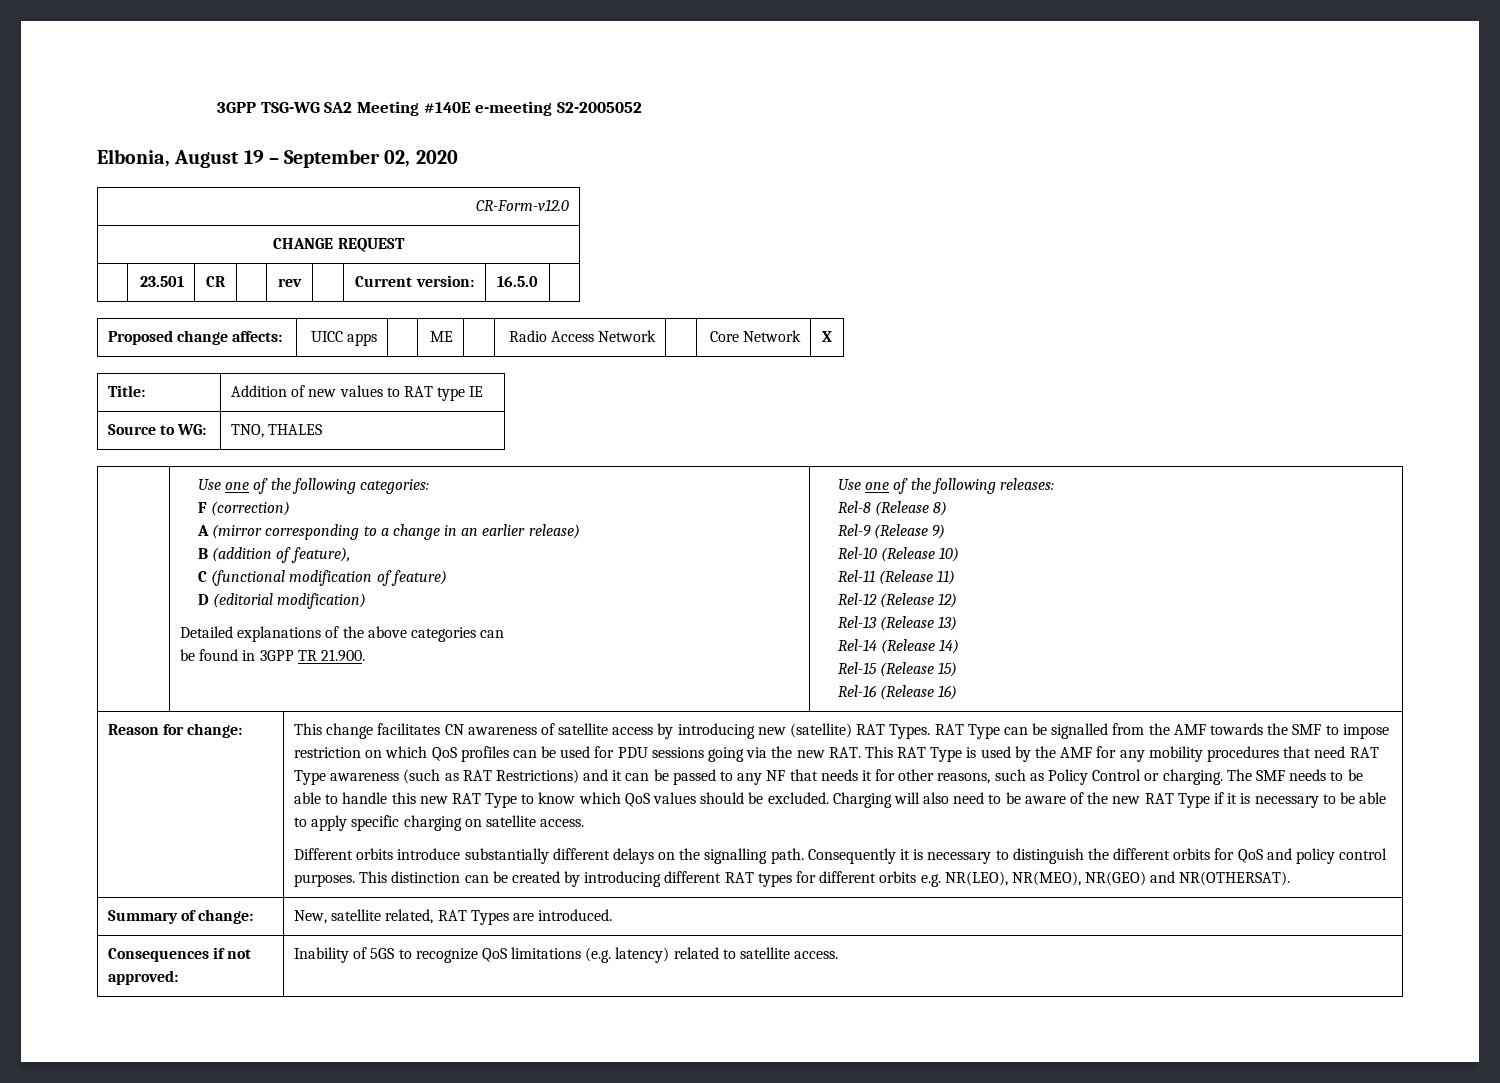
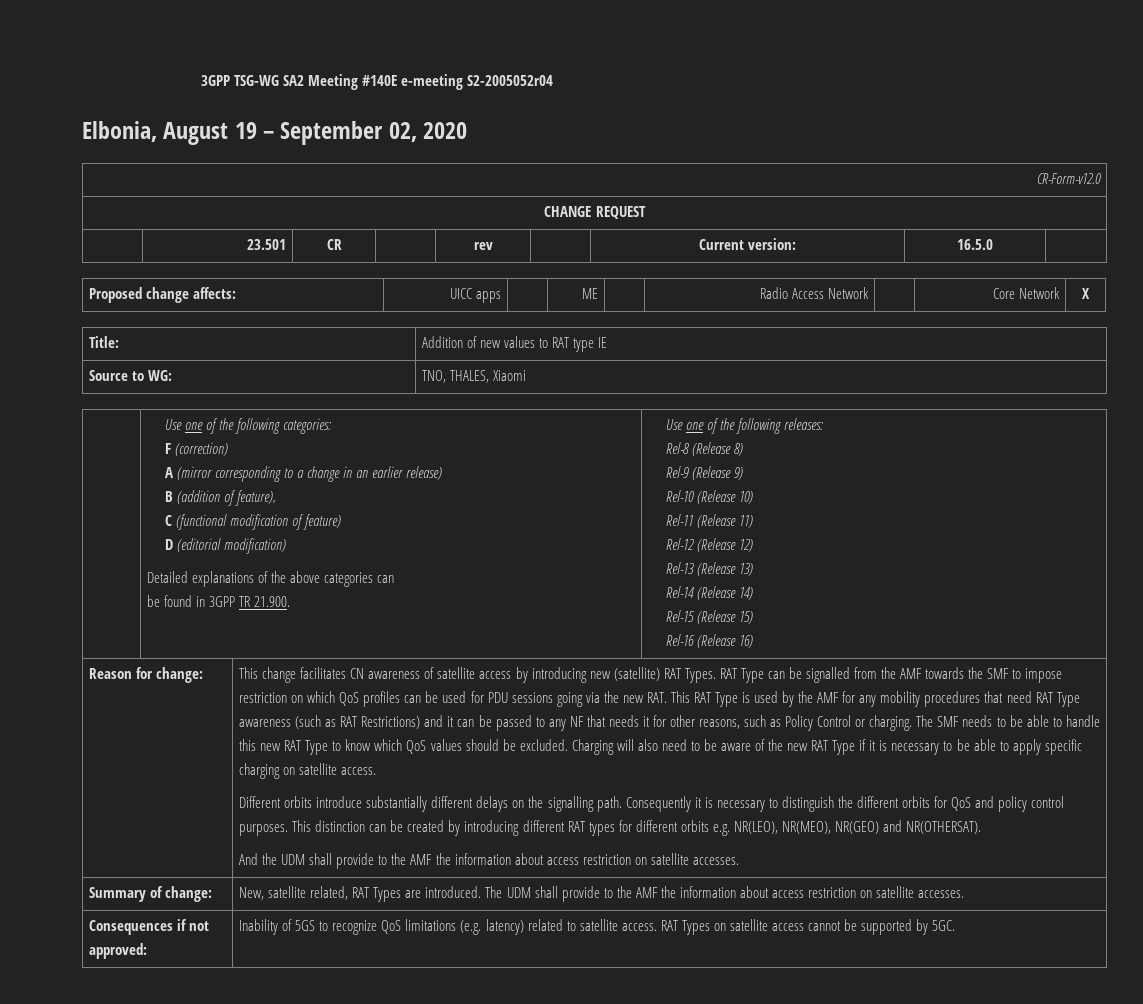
[556,102,642,113] S2-2005052 -> [466,75,553,86] S2-2005052r04
[268,424,323,435] THALES -> [450,370,527,383] THALES, Xiaomi
(1291, 878) none -> [239,853,739,869] // And the UDM shall provide to the AMF the information about access restriction on satellite accesses.
(613, 915) none -> [485,886,965,902] The UDM shall provide to the AMF the information about access restriction on satellite accesses.
(839, 955) none -> [660,919,956,935] RAT Types on satellite access cannot be supported by 5GC.

